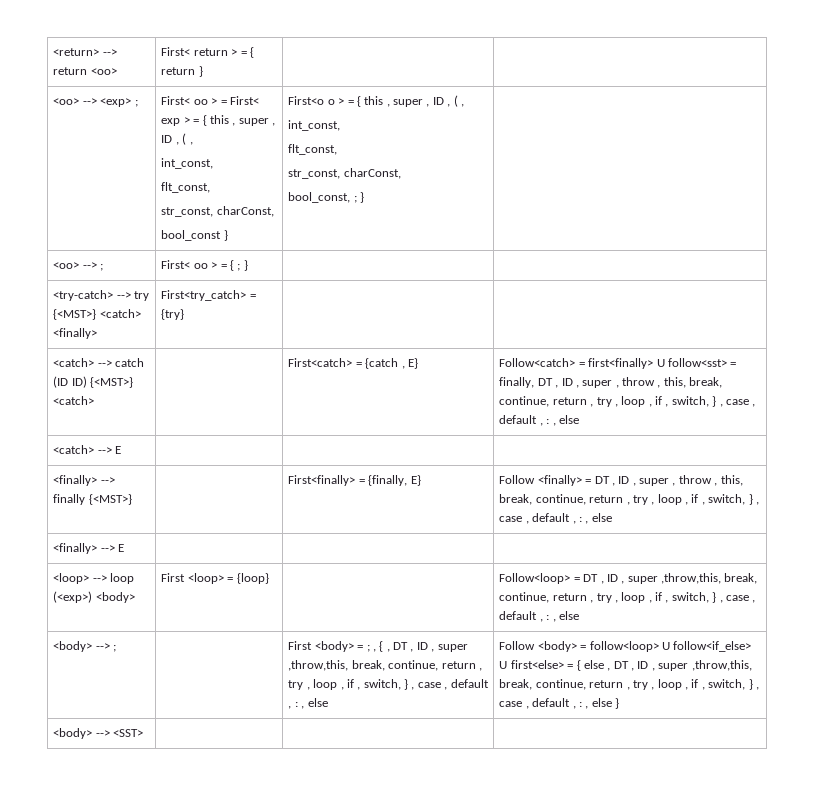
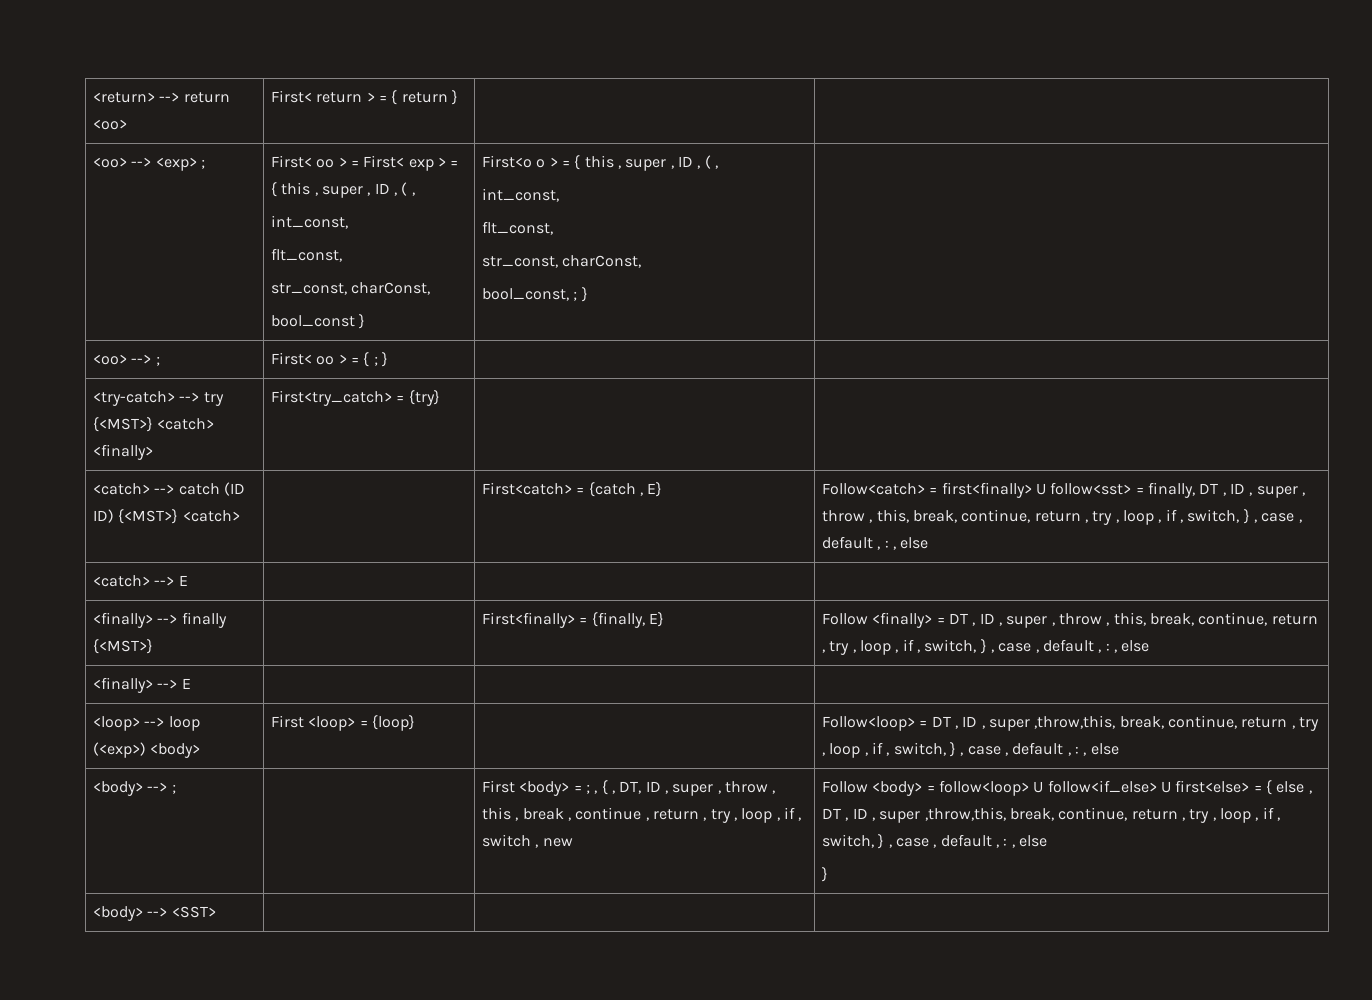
[393,642,468,652] [288,660,482,671] [288,679,489,690] [288,698,328,709] DT , ID , super ,throw,this, break, continue, return , try , loop , if , switch, } , case , default , : , else -> [619,781,776,796] [482,807,802,823] [482,834,573,848] DT, ID , super , throw , this , break , continue , return , try , loop , if , switch , new
(612, 702) none -> (1048, 841) //

